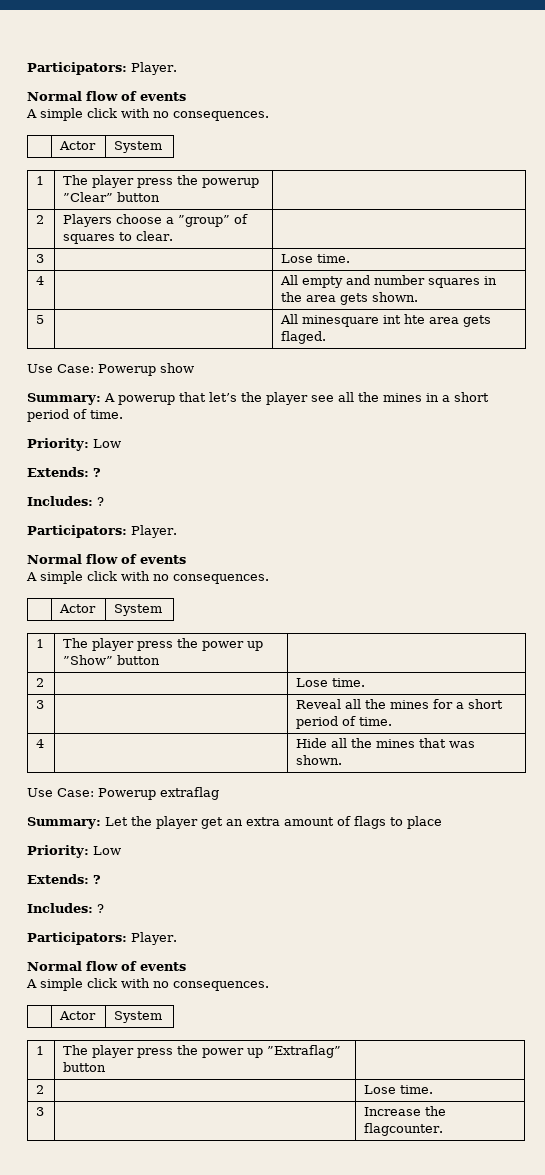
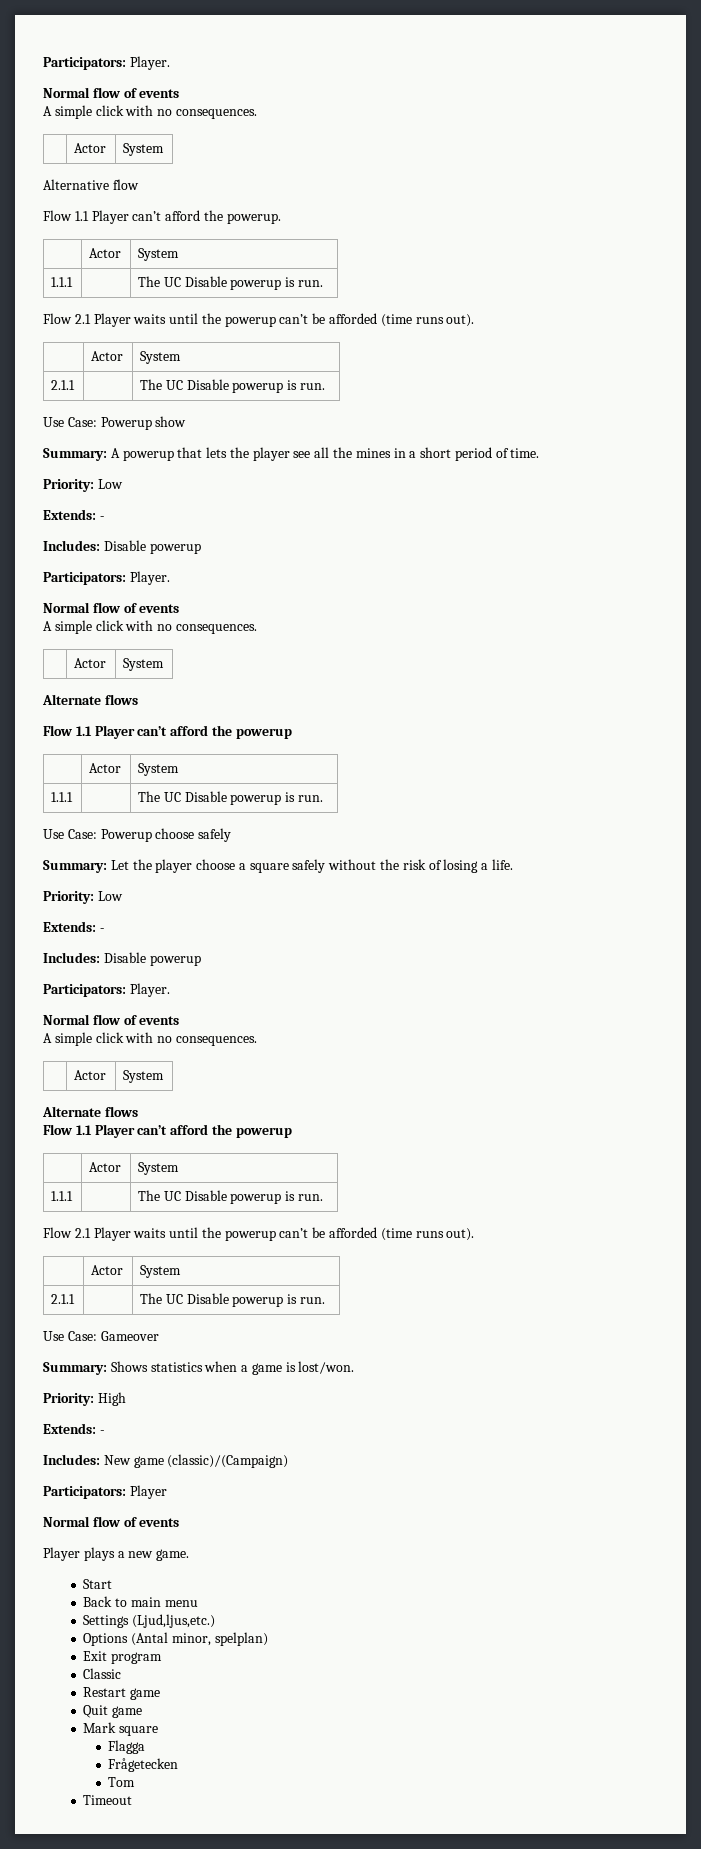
[36,176,45,185] [63,175,260,188] [63,192,161,202] [36,215,45,224] [63,214,249,227] [63,231,174,244] [36,254,45,263] [281,254,351,263] [36,276,45,285] [280,275,498,288] [281,292,419,305] [36,315,45,324] [280,314,492,327] [281,331,327,344] // 1 | The player press the powerup ”Clear” button | // 2 | Players choose a ”group” of squares to clear. | // 3 | | Lose time. // 4 | | All empty and number squares in the area gets shown. // 5 | | All minesquare int hte area gets flaged. -> [43,179,139,190] [43,210,281,224] [89,248,122,258] [138,248,180,261] [51,277,74,287] [138,276,323,290] [43,313,475,327] [91,351,124,361] [140,351,182,364] [51,380,76,390] [140,379,325,393] // Alternative flow // Flow 1.1 Player can’t afford the powerup. // | Actor | System // 1.1.1 | | The UC Disable powerup is run. // Flow 2.1 Player waits until the powerup can’t be afforded (time runs out). // | Actor | System // 2.1.1 | | The UC Disable powerup is run.
[209,392,237,402] let’s -> [206,447,228,458] lets
[93,468,101,477] [27,496,104,506] ? // Includes: ? -> [99,516,104,520] [43,540,201,554] - // Includes: Disable powerup
[36,639,45,648] [63,638,264,651] [63,655,161,665] [36,678,45,687] [296,678,366,687] [36,700,45,709] [296,699,504,709] [296,716,393,729] [36,739,45,748] [296,738,476,748] [296,755,343,765] [27,787,219,800] // 1 | The player press the power up ”Show” button | // 2 | | Lose time. // 3 | | Reveal all the mines for a short period of time. // 4 | | Hide all the mines that was shown. // Use Case: Powerup extraflag -> [42,694,138,705] [43,725,292,739] [89,763,122,773] [138,763,180,776] [51,792,74,802] [138,791,323,805] [43,828,232,842] // Alternate flows // Flow 1.1 Player can’t afford the powerup // | Actor | System // 1.1.1 | | The UC Disable powerup is run. // Use Case: Powerup choose safely
[201,816,442,829] [27,845,121,858] [27,874,101,884] [27,903,104,913] get an extra amount of flags to place // Priority: Low // Extends: ? // Includes: ? -> [196,859,513,873] [43,891,123,904] [43,921,104,932] [43,952,201,966] choose a square safely without the risk of losing a life. // Priority: Low // Extends: - // Includes: Disable powerup
[36,1046,45,1055] [63,1045,342,1058] [63,1062,107,1072] [36,1085,45,1094] [364,1085,434,1094] [36,1107,45,1116] [364,1106,447,1116] [364,1123,444,1136] // 1 | The player press the power up ”Extraflag” button | // 2 | | Lose time. // 3 | | Increase the flagcounter. -> [42,1106,138,1117] [43,1124,292,1138] [89,1162,122,1172] [138,1162,180,1175] [51,1191,74,1201] [138,1190,323,1204] [43,1227,475,1241] [91,1265,124,1275] [140,1265,182,1278] [51,1294,76,1304] [140,1293,325,1307] [43,1331,159,1341] [43,1361,355,1375] [43,1392,126,1406] [43,1423,105,1434] [43,1454,289,1468] [43,1485,167,1499] [43,1516,180,1527] [43,1547,190,1561] [83,1579,113,1589] [83,1596,198,1607] [83,1614,216,1628] [83,1632,268,1646] [83,1651,163,1664] [83,1668,122,1679] [83,1687,161,1700] [83,1705,143,1718] [83,1722,159,1736] [108,1740,146,1754] [108,1758,179,1772] [108,1777,136,1787] [83,1795,133,1805] // Alternate flows // Flow 1.1 Player can’t afford the powerup // | Actor | System // 1.1.1 | | The UC Disable powerup is run. // Flow 2.1 Player waits until the powerup can’t be afforded (time runs out). // | Actor | System // 2.1.1 | | The UC Disable powerup is run. // Use Case: Gameover // Summary: Shows statistics when a game is lost/won. // Priority: High // Extends: - // Includes: New game (classic)/(Campaign) // Participators: Player // Normal flow of events // Player plays a new game. // Start // Back to main menu // Settings (Ljud,ljus,etc.) // Options (Antal minor, spelplan) // Exit program // Classic // Restart game // Quit game // Mark square // Flagga // Frågetecken // Tom // Timeout

